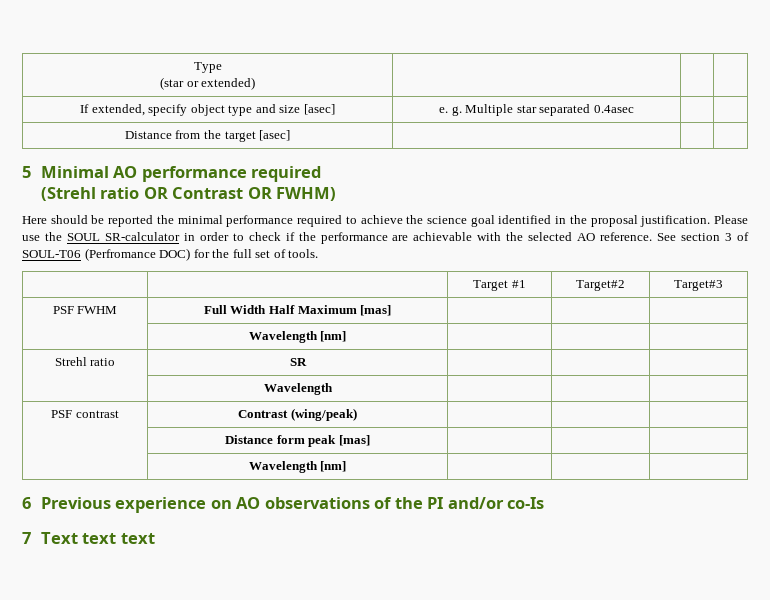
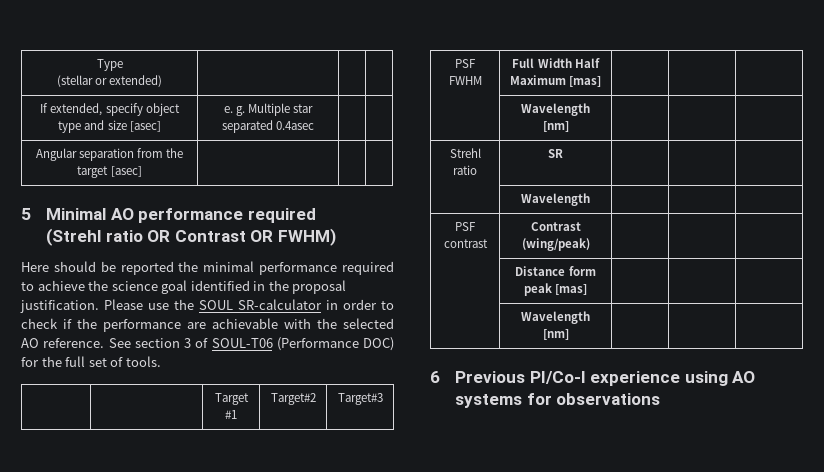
[159,77,184,90] (star -> [56,75,93,87] (stellar
[124,131,172,139] Distance -> [35,148,134,161] Angular separation
[84,248,156,261] (Perfromance -> [276,337,359,351] (Performance
[115,497,544,513] [22,532,155,544] experience on AO observations of the PI and/or co-Is // 7 Text text text -> [529,371,756,386] [454,393,661,408] PI/Co-I experience using AO systems for observations

